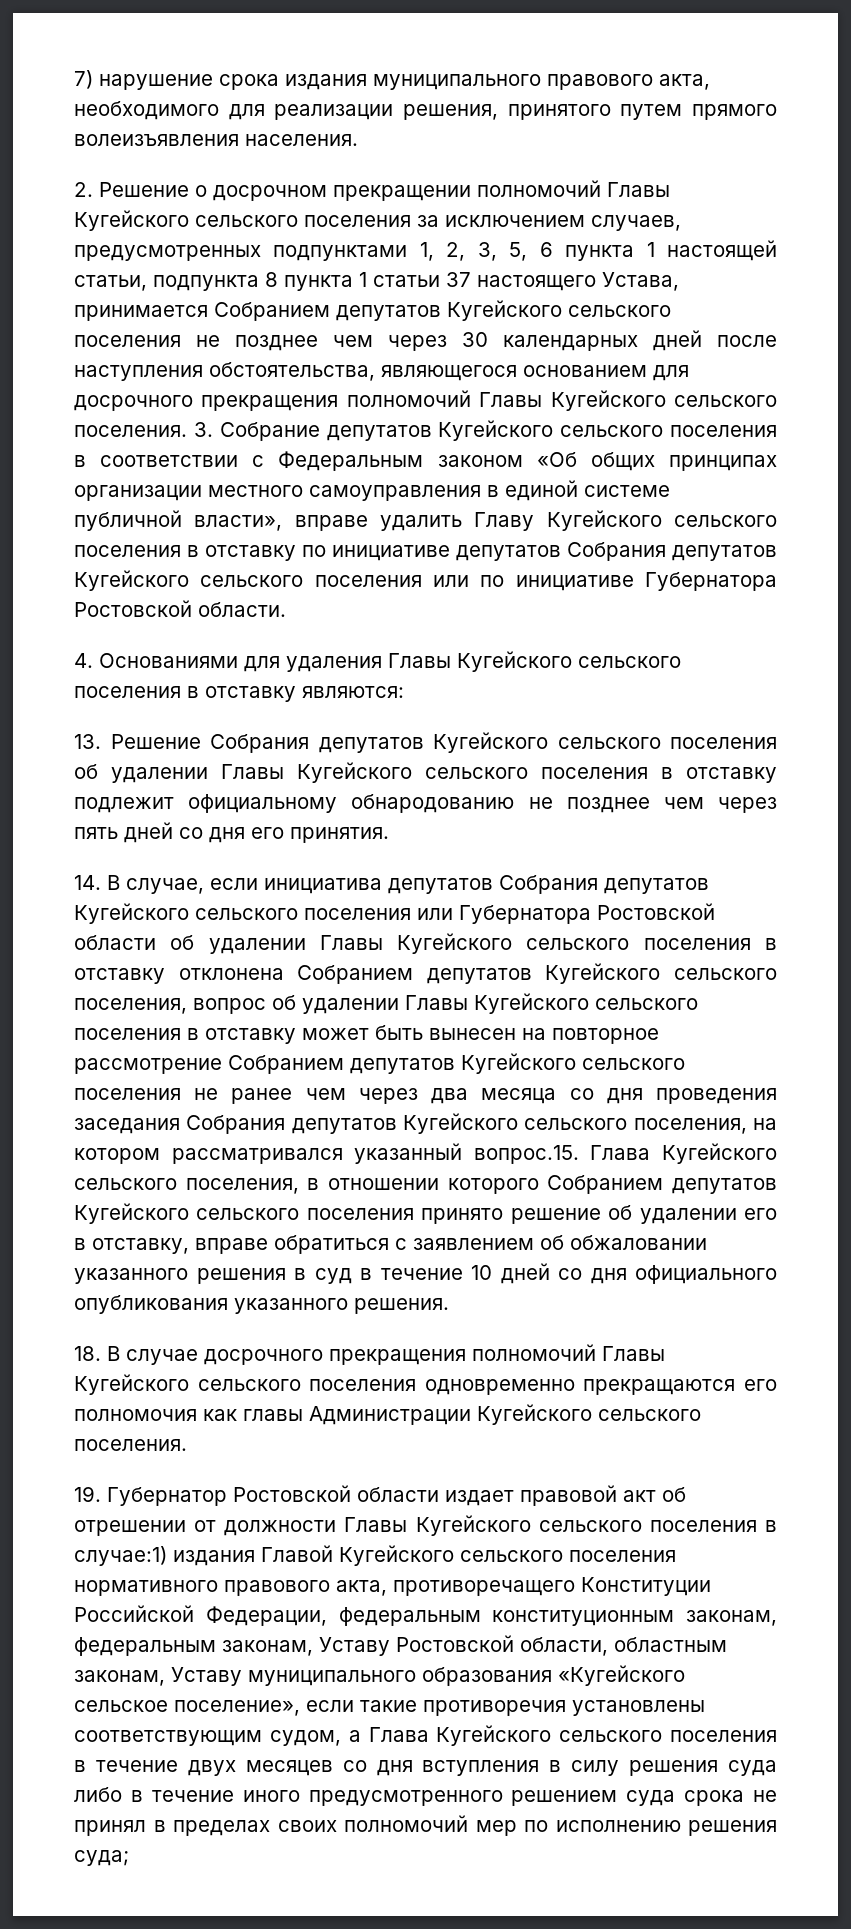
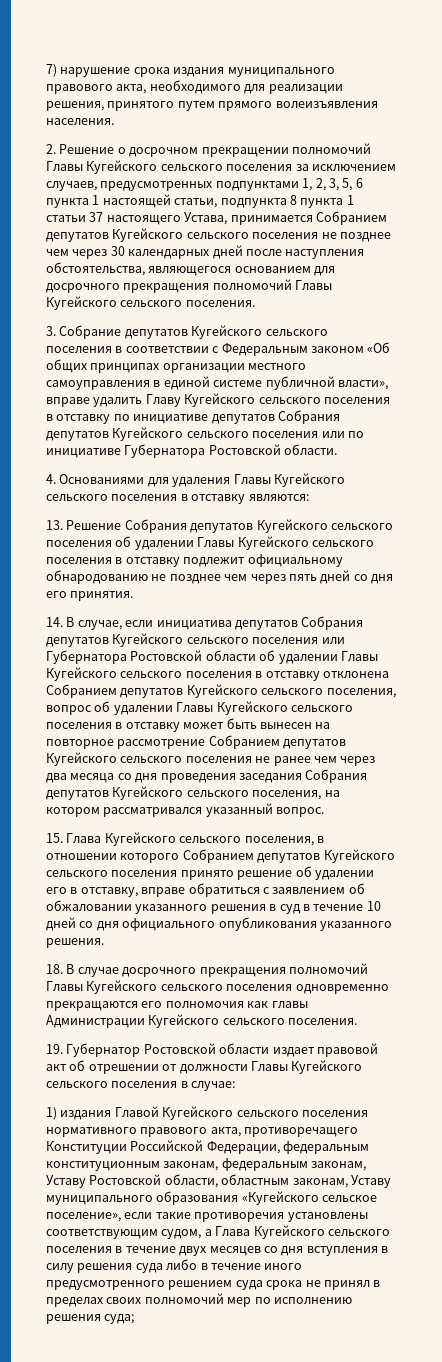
(187, 431) none -> (255, 303) //
[473,1145,579,1164] вопрос.15. -> [276,807,325,817] [46,833,63,843] вопрос. // 15.
[74,1546,167,1566] случае:1) -> [191,1081,236,1091] [46,1107,57,1120] случае: // 1)

